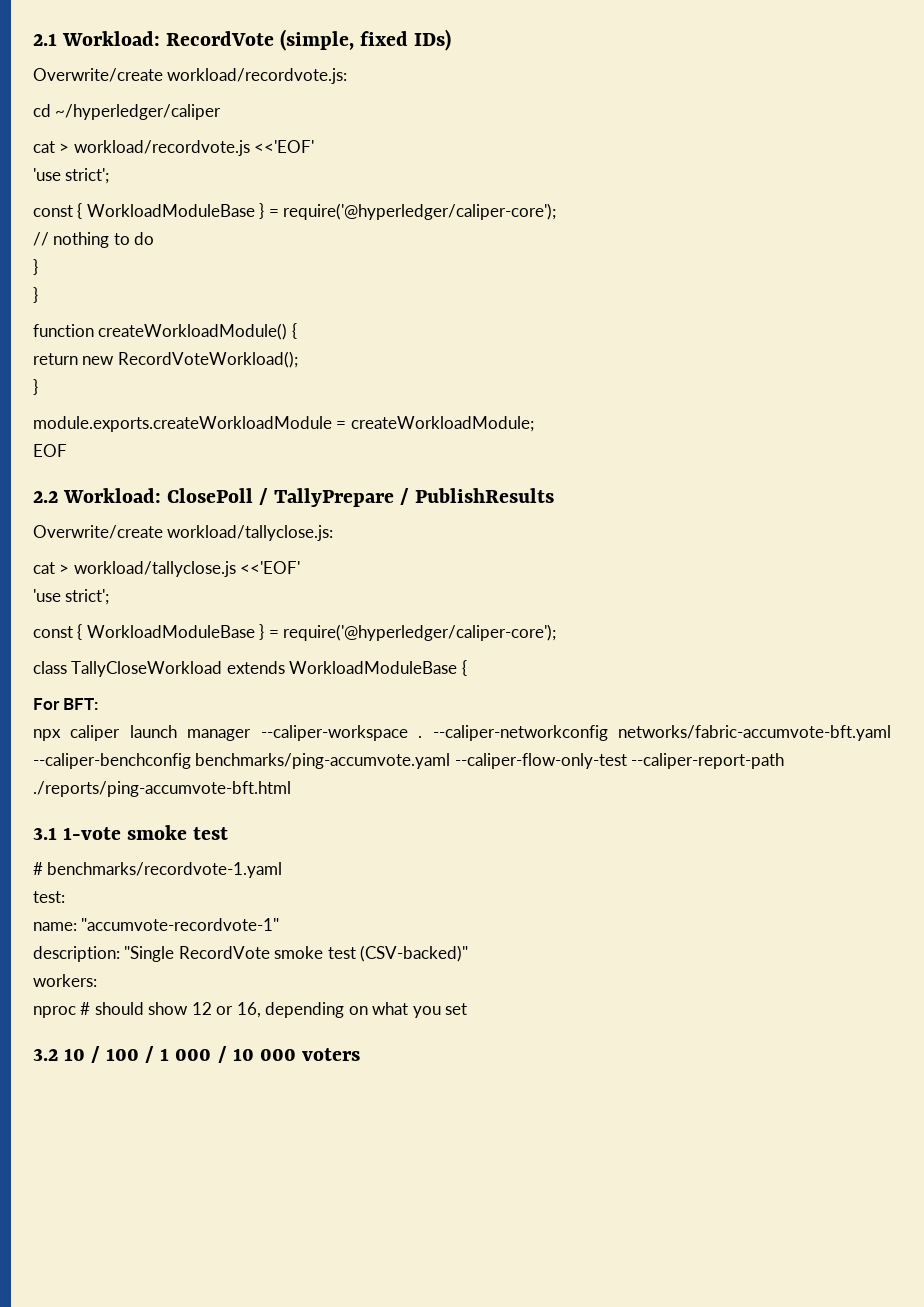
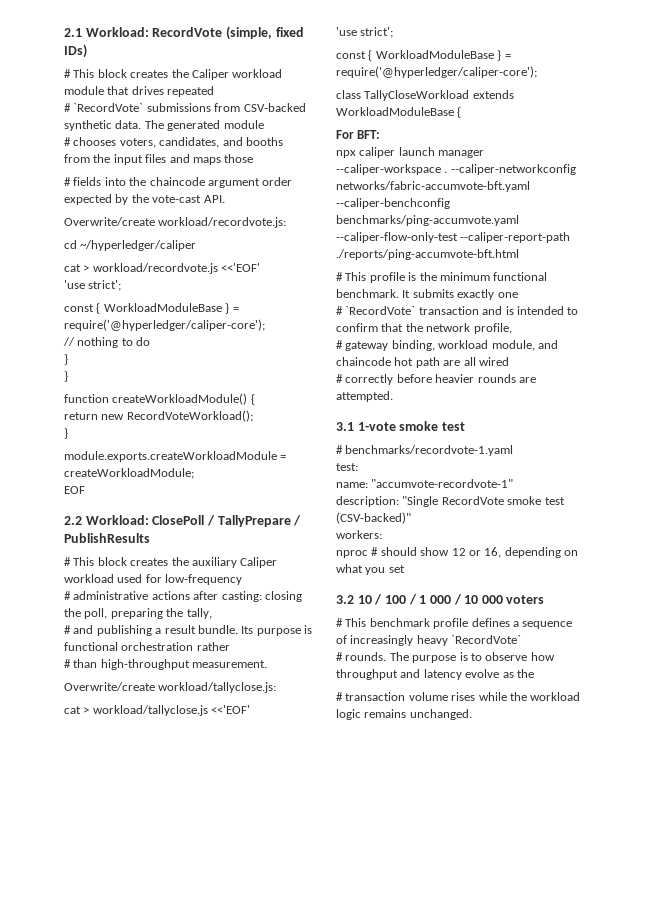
(452, 40) none -> [64,69,283,80] [64,86,215,97] [64,103,306,112] [64,120,264,131] [64,137,283,148] [64,154,254,165] [64,177,293,188] [64,194,225,205] // # This block creates the Caliper workload module that drives repeated // # `RecordVote` submissions from CSV-backed synthetic data. The generated module // # chooses voters, candidates, and booths from the input files and maps those // # fields into the chaincode argument order expected by the vote-cast API.
(555, 495) none -> [64,557,278,568] [64,574,243,585] [64,591,302,602] [64,608,212,619] [64,625,312,636] [64,642,230,651] [64,659,268,670] // # This block creates the auxiliary Caliper workload used for low-frequency // # administrative actions after casting: closing the poll, preparing the tally, // # and publishing a result bundle. Its purpose is functional orchestration rather // # than high-throughput measurement.
(291, 789) none -> [336,272,548,283] [336,289,518,300] [336,306,579,315] [336,323,512,334] [336,340,558,351] [336,357,509,368] [336,374,536,385] [336,391,393,402] // # This profile is the minimum functional benchmark. It submits exactly one // # `RecordVote` transaction and is intended to confirm that the network profile, // # gateway binding, workload module, and chaincode hot path are all wired // # correctly before heavier rounds are attempted.
(360, 1054) none -> [336,618,573,629] [336,635,522,646] [336,652,555,663] [336,669,534,680] [336,692,581,701] [336,709,472,720] // # This benchmark profile defines a sequence of increasingly heavy `RecordVote` // # rounds. The purpose is to observe how throughput and latency evolve as the // # transaction volume rises while the workload logic remains unchanged.

